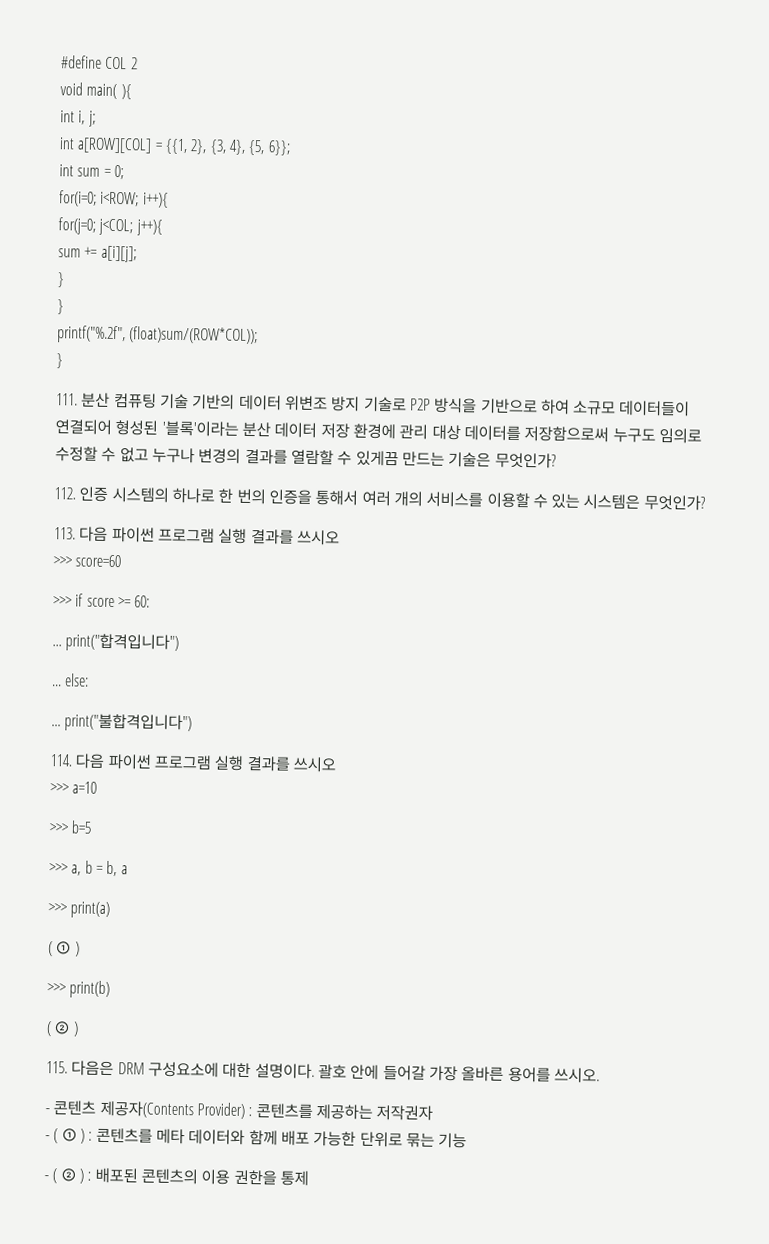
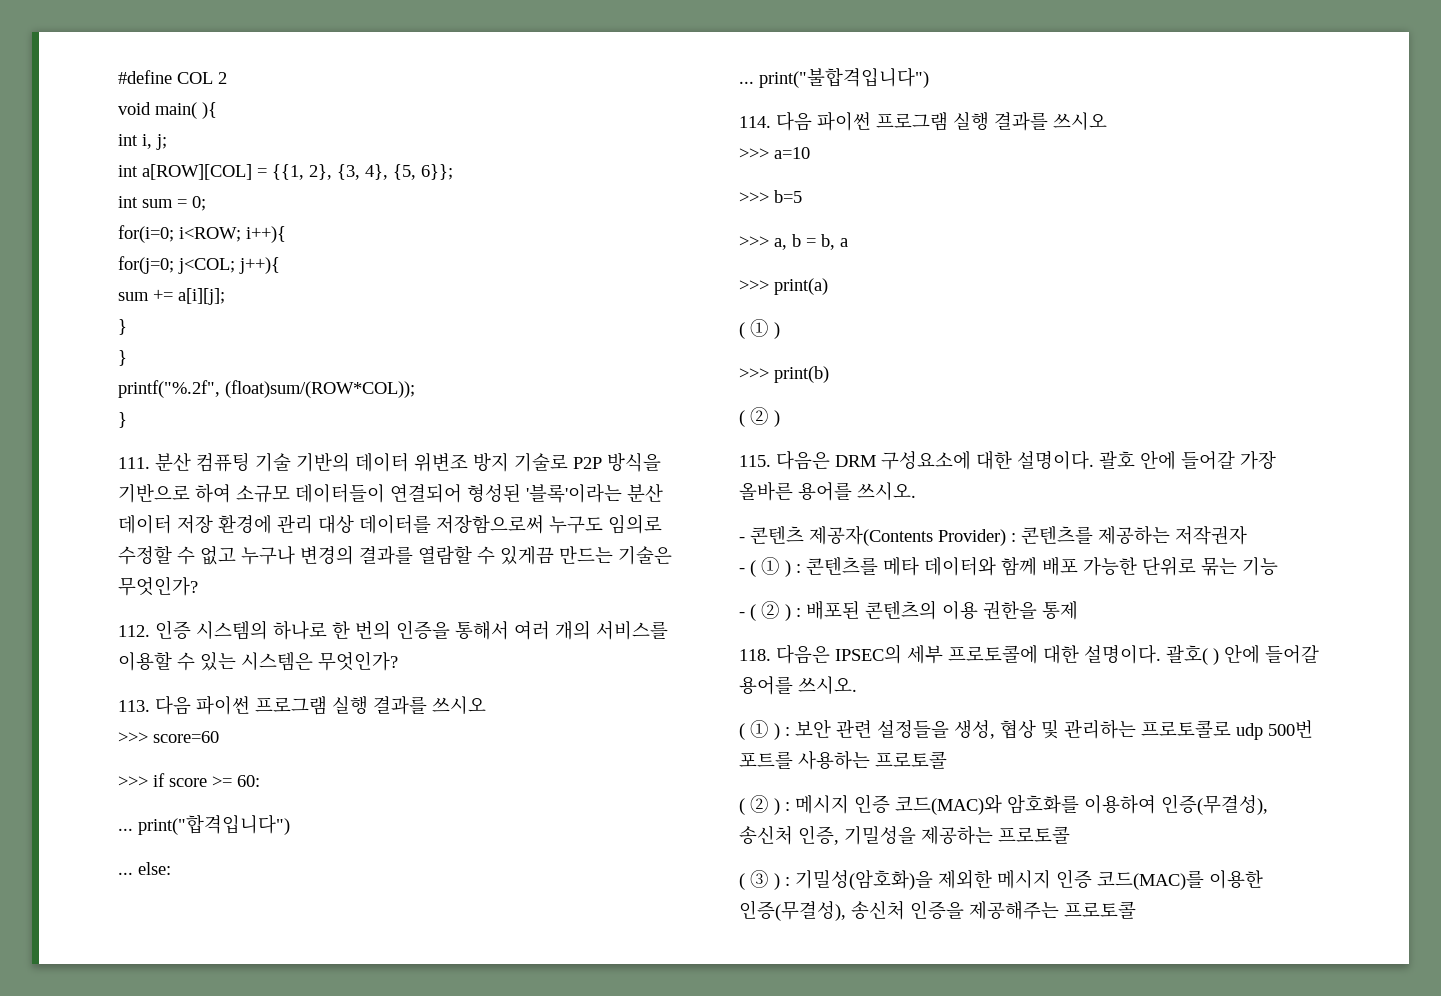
(309, 1178) none -> [739,644,1319,665] [739,676,857,695] [739,719,1313,740] [739,751,947,770] [739,794,1268,815] [739,825,1070,845] [739,869,1263,890] [739,900,1136,921] // 118. 다음은 IPSEC의 세부 프로토콜에 대한 설명이다. 괄호( ) 안에 들어갈 용어를 쓰시오. // ( ① ) : 보안 관련 설정들을 생성, 협상 및 관리하는 프로토콜로 udp 500번 포트를 사용하는 프로토콜 // ( ② ) : 메시지 인증 코드(MAC)와 암호화를 이용하여 인증(무결성), 송신처 인증, 기밀성을 제공하는 프로토콜 // ( ③ ) : 기밀성(암호화)을 제외한 메시지 인증 코드(MAC)를 이용한 인증(무결성), 송신처 인증을 제공해주는 프로토콜

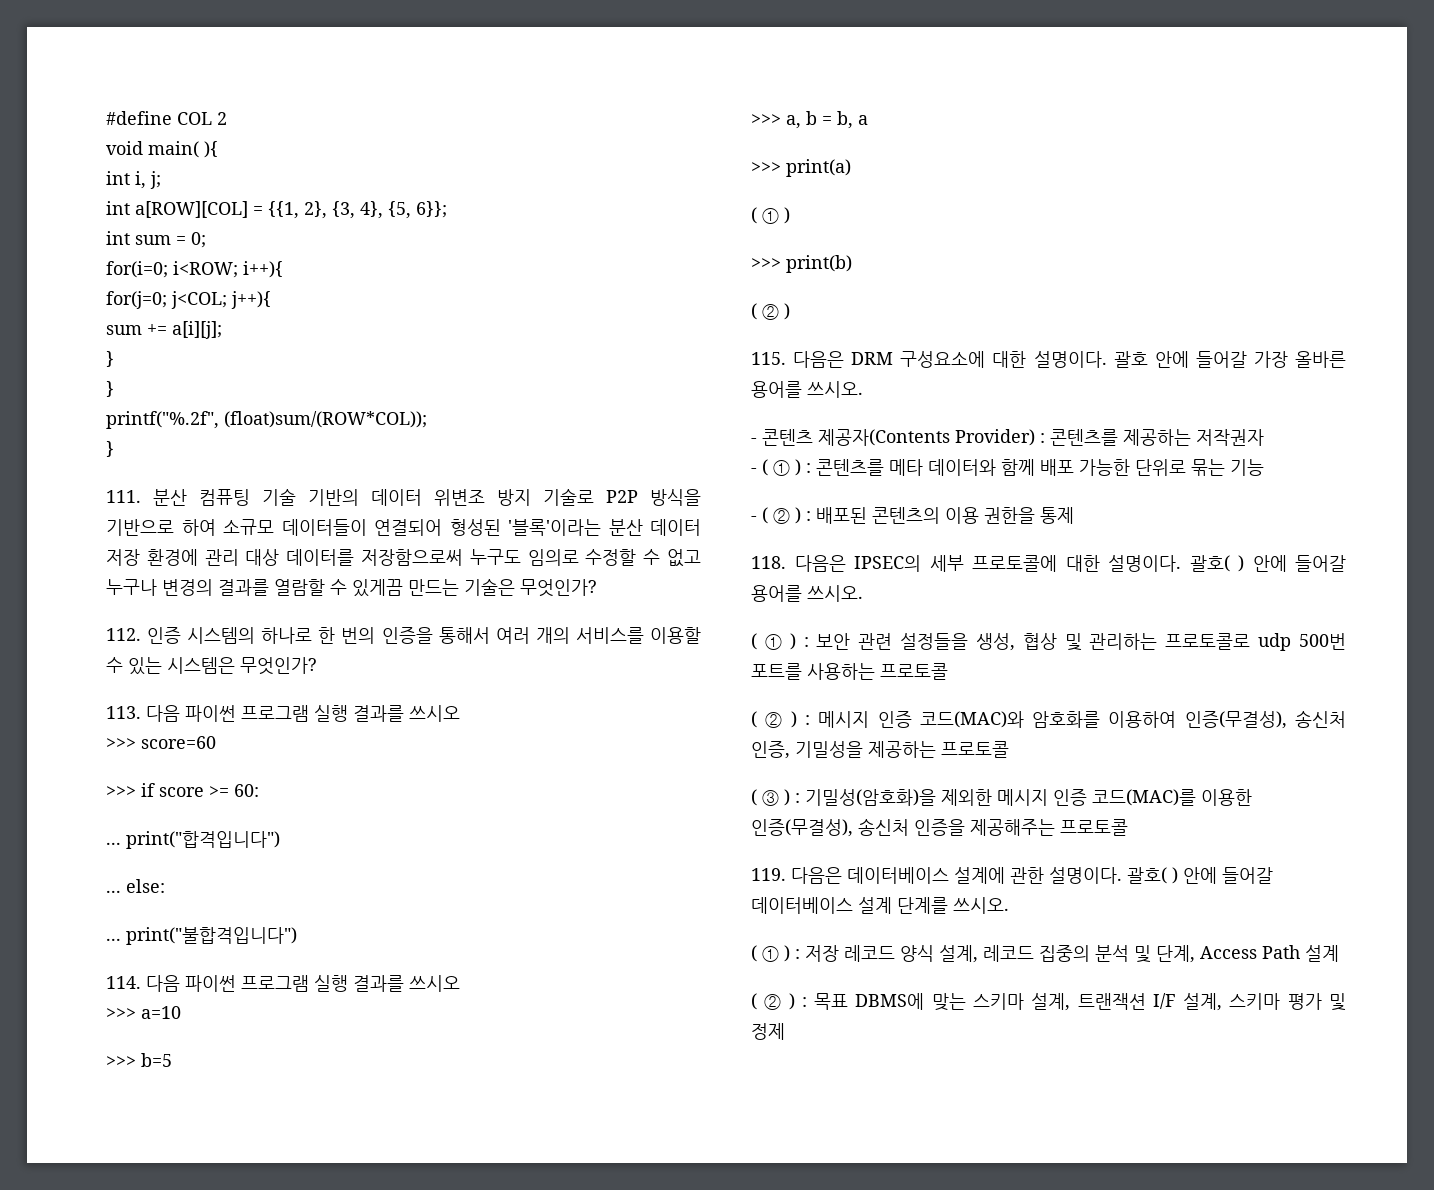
(1136, 910) none -> [751,867,1273,884] [751,897,1009,914] [751,945,1339,963] [751,993,1346,1011] [751,1023,785,1040] // 119. 다음은 데이터베이스 설계에 관한 설명이다. 괄호( ) 안에 들어갈 데이터베이스 설계 단계를 쓰시오. // ( ① ) : 저장 레코드 양식 설계, 레코드 집중의 분석 및 단계, Access Path 설계 // ( ② ) : 목표 DBMS에 맞는 스키마 설계, 트랜잭션 I/F 설계, 스키마 평가 및 정제

